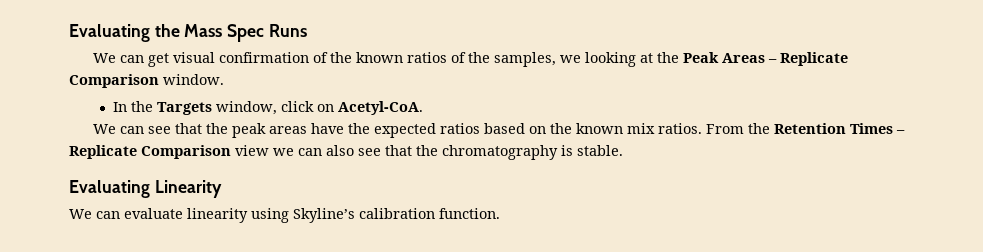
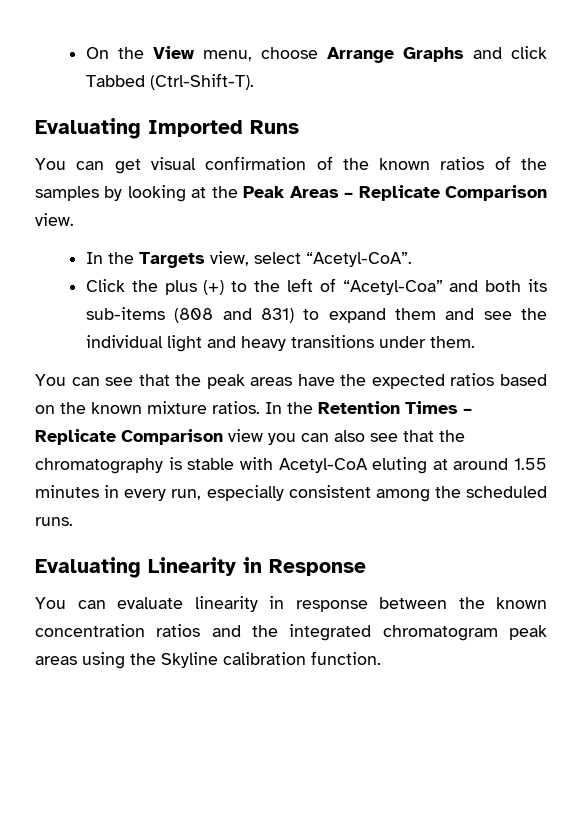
[69,24,265,42] Evaluating the Mass Spec -> [85,46,547,63] [85,73,254,90] [35,118,243,139] On the View menu, choose Arrange Graphs and click Tabbed (Ctrl-Shift-T). // Evaluating Imported
[92,53,116,63] We -> [35,158,66,170] You
[493,52,581,67] samples, we -> [35,186,123,201] samples by
[163,74,224,85] window. -> [35,213,74,226] view.
[215,101,423,115] [92,124,116,134] window, click on Acetyl-CoA. // We -> [209,251,412,267] [85,278,548,295] [85,307,547,323] [85,335,475,352] [35,374,66,386] view, select “Acetyl-CoA”. // Click the plus (+) to the left of “Acetyl-Coa” and both its sub-items (808 and 831) to expand them and see the individual light and heavy transitions under them. // You
[626,123,744,134] mix ratios. From -> [147,401,282,414] mixture ratios. In
[273,148,294,156] we -> [268,433,296,445] you
[577,145,623,156] [69,180,222,198] [69,208,355,223] stable. // Evaluating Linearity // We can evaluate linearity using Skyline’s -> [187,457,547,474] [35,485,547,502] [35,517,73,526] [35,557,366,578] [35,596,547,612] [35,624,547,641] [35,652,218,669] stable with Acetyl-CoA eluting at around 1.55 minutes in every run, especially consistent among the scheduled runs. // Evaluating Linearity in Response // You can evaluate linearity in response between the known concentration ratios and the integrated chromatogram peak areas using the Skyline

